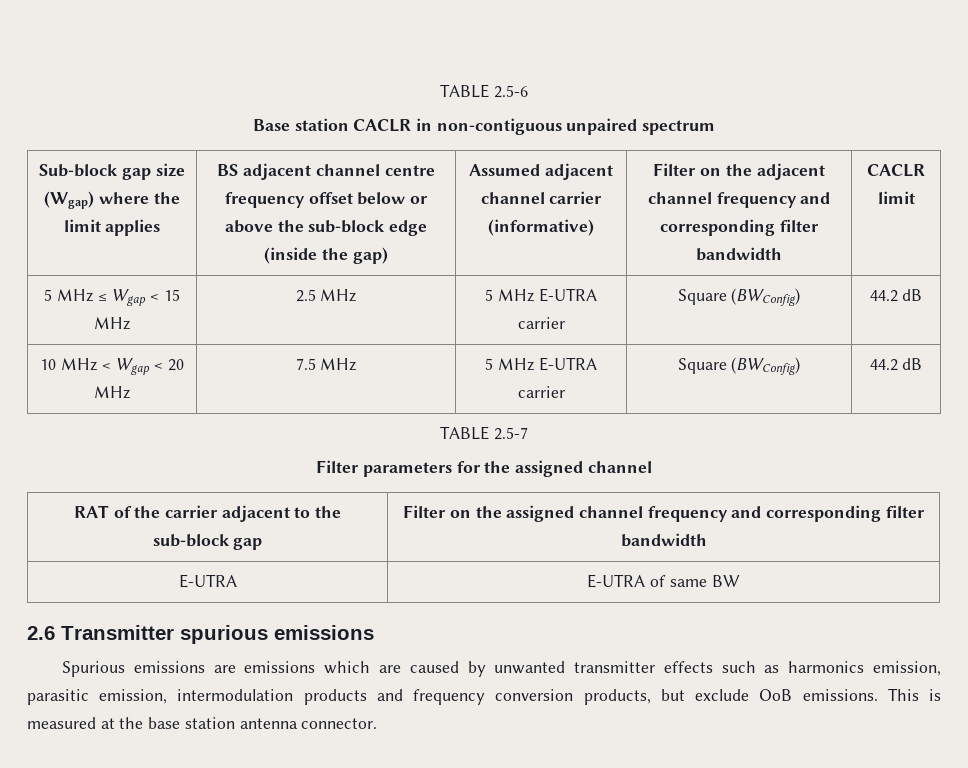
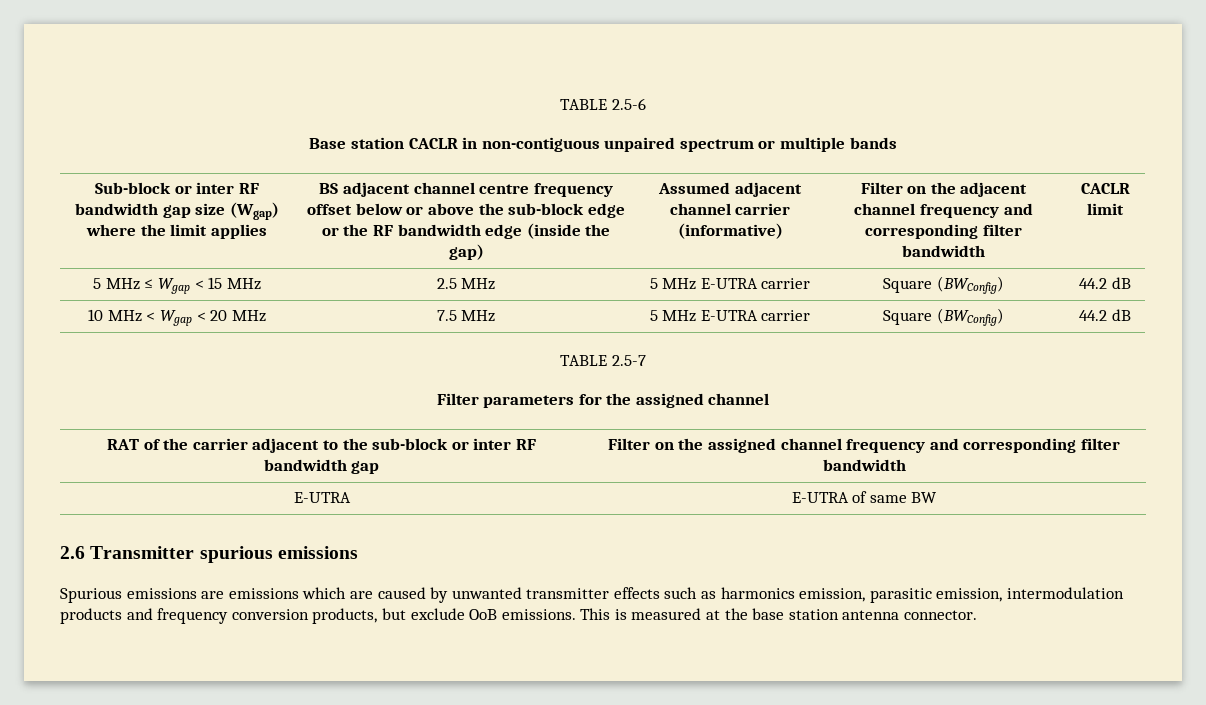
[39,164,119,177] // Sub-block -> [758,137,897,152] [95,182,259,194] [75,203,159,215] or multiple bands // Sub-block or inter RF bandwidth
(428, 228) none -> [321,224,523,239] or the RF bandwidth edge
(230, 540) none -> [451,438,536,450] [263,459,347,471] or inter RF bandwidth

